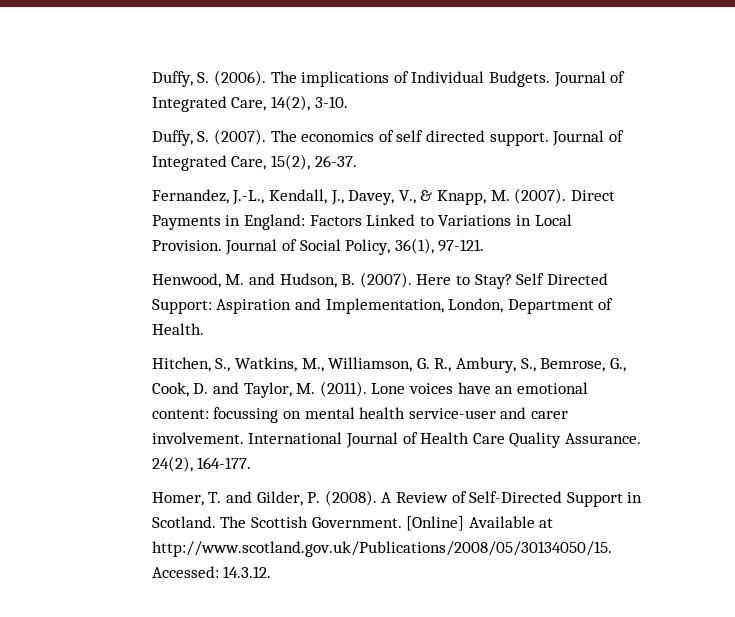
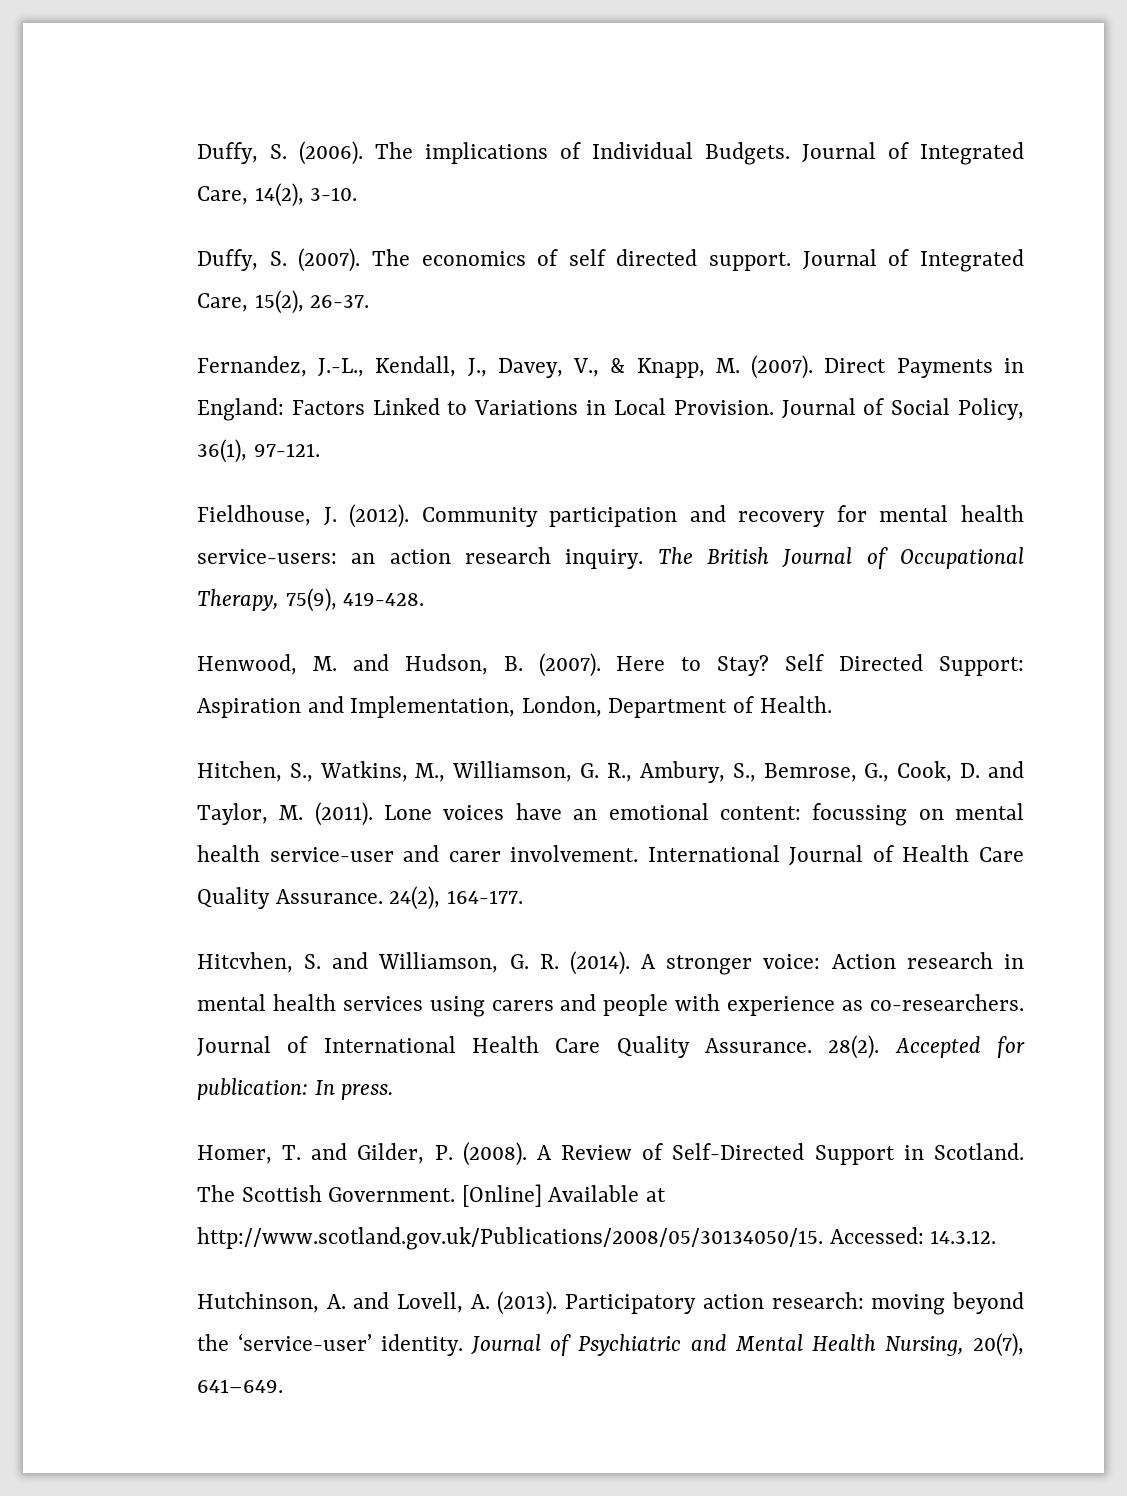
(485, 245) none -> [196,504,1024,528] [196,547,1024,569] [196,588,425,612] // Fieldhouse, J. (2012). Community participation and recovery for mental health service-users: an action research inquiry. The British Journal of Occupational Therapy, 75(9), 419-428.
(252, 463) none -> [196,951,1024,975] [196,994,1024,1017] [196,1035,1025,1059] [196,1078,394,1100] // Hitcvhen, S. and Williamson, G. R. (2014). A stronger voice: Action research in mental health services using carers and people with experience as co-researchers. Journal of International Health Care Quality Assurance. 28(2). Accepted for publication: In press.
(272, 572) none -> [196,1291,1024,1315] [196,1333,1024,1357] [196,1379,283,1393] // Hutchinson, A. and Lovell, A. (2013). Participatory action research: moving beyond the ‘service-user’ identity. Journal of Psychiatric and Mental Health Nursing, 20(7), 641–649.

